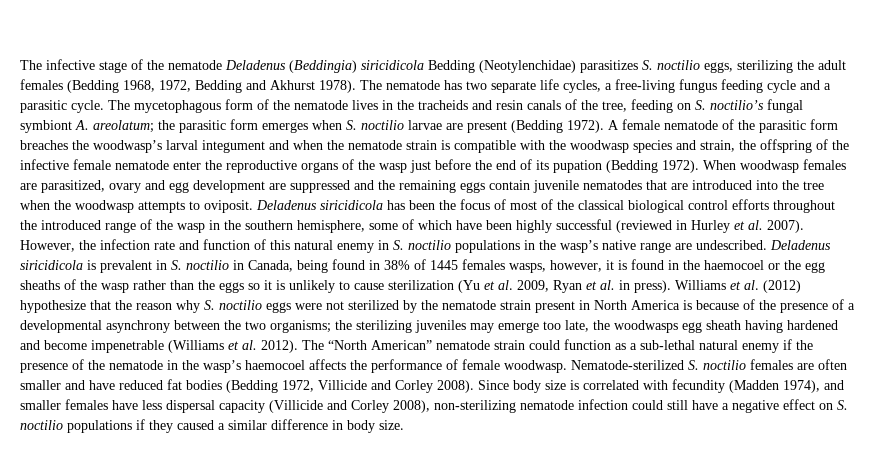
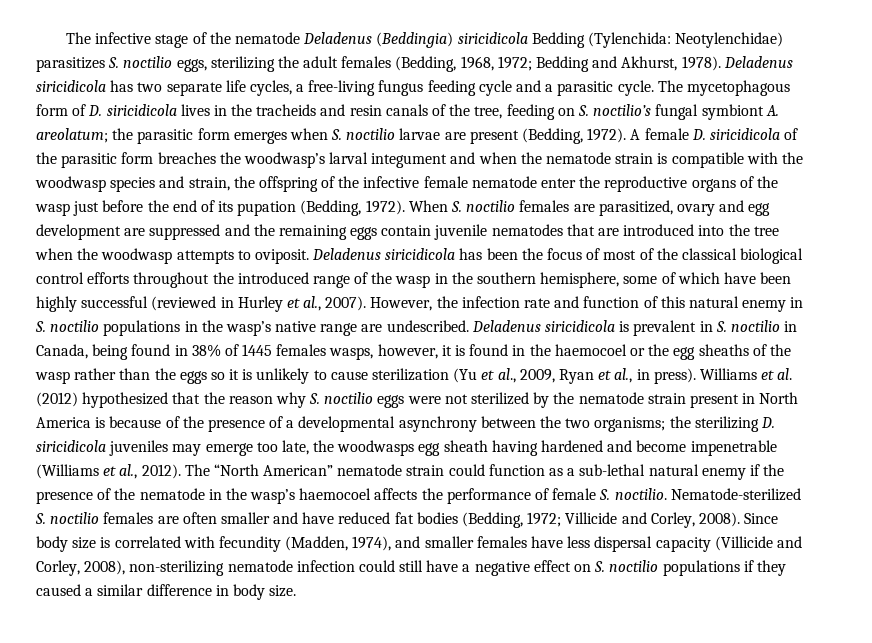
[479,60,576,73] (Neotylenchidae) -> [587,32,784,48] (Tylenchida: Neotylenchidae)
[67,80,440,93] (Bedding 1968, 1972, Bedding and Akhurst 1978). The nematode -> [395,56,793,72] [36,80,106,92] (Bedding, 1968, 1972; Bedding and Akhurst, 1978). Deladenus siricidicola
[273,100,348,110] the nematode -> [88,104,177,116] D. siricidicola
[511,120,563,133] (Bedding -> [522,128,584,144] (Bedding,
[664,120,718,130] nematode -> [691,128,780,140] D. siricidicola
[606,160,658,173] (Bedding -> [300,200,362,216] (Bedding,
[740,160,799,173] woodwasp -> [451,200,516,212] S. noctilio
[748,220,763,230] al. -> [303,296,322,311] al.,
[498,280,513,290] al. -> [497,368,516,383] al.,
[600,280,615,290] al. -> [614,368,633,383] al.,
[20,300,86,313] hypothesize -> [82,392,169,408] hypothesized
(412, 326) none -> [760,417,775,428] [36,440,106,452] D. siricidicola
[242,340,257,350] al. -> [119,464,138,479] al.,
[504,360,567,373] woodwasp. -> [599,488,667,500] S. noctilio.
[226,380,314,393] (Bedding 1972, -> [462,512,562,528] (Bedding, 1972;
[395,380,433,393] Corley -> [650,512,695,528] Corley,
[729,380,779,393] (Madden -> [285,536,349,551] (Madden,
[351,400,389,413] Corley -> [36,560,80,576] Corley,

